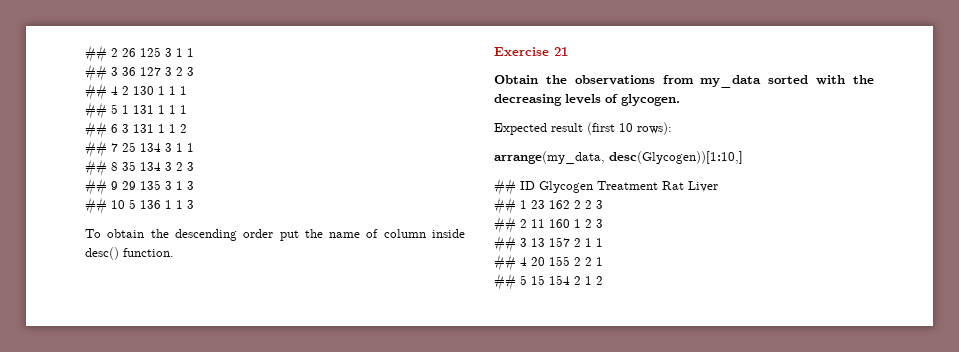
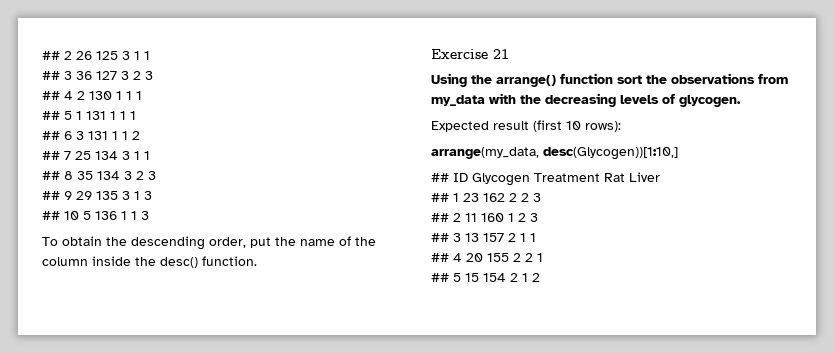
[243,229,274,238] order -> [209,237,246,248] order,
(379, 233) none -> [355,237,376,246] the
(466, 233) none -> [135,257,156,266] the
[494,75,538,84] Obtain -> [431,73,642,87] Using the arrange() function sort
[768,75,809,84] sorted -> (485, 100) none

